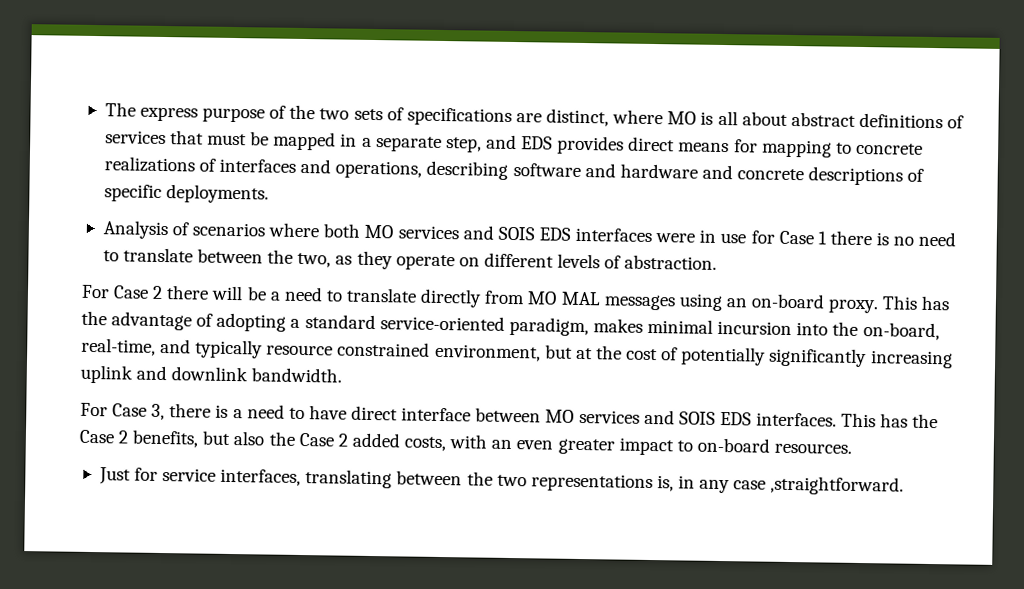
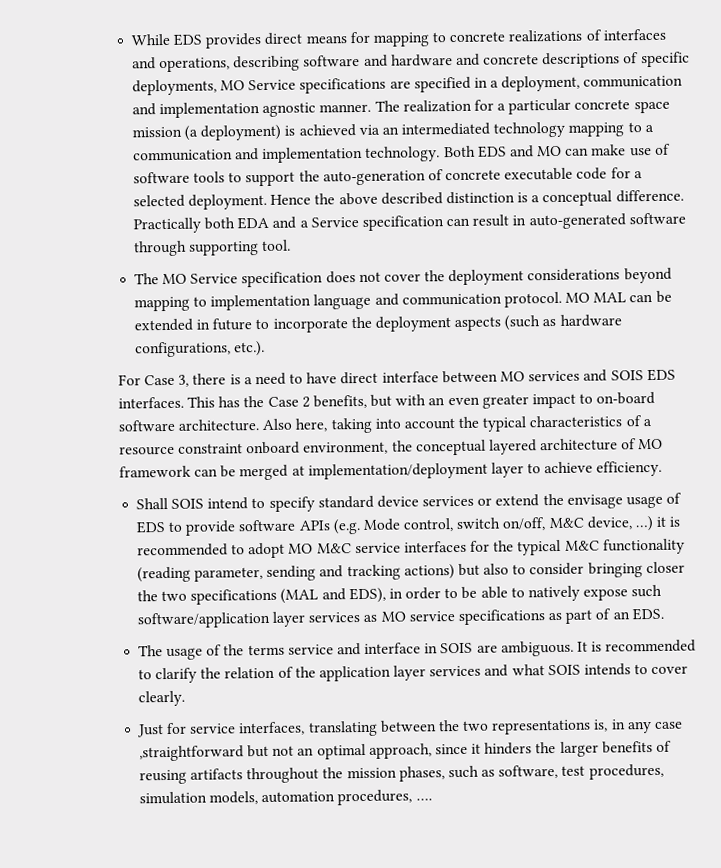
[104,102,965,129] [104,130,517,153] The express purpose of the two sets of specifications are distinct, where MO is all about abstract definitions of services that must be mapped in a separate step, and -> [130,33,170,46] While
[165,184,269,204] [102,220,957,247] [102,247,718,271] [80,284,951,314] [80,310,940,341] [80,337,953,369] [79,364,343,384] deployments. // Analysis of scenarios where both MO services and SOIS EDS interfaces were in use for Case 1 there is no need to translate between the two, as they operate on different levels of abstraction. // For Case 2 there will be a need to translate directly from MO MAL messages using an on-board proxy. This has the advantage of adopting a standard service-oriented paradigm, makes minimal incursion into the on-board, real-time, and typically resource constrained environment, but at the cost of potentially significantly increasing uplink and downlink bandwidth. -> [131,75,684,96] [131,98,670,119] [131,121,654,141] [132,143,671,163] [132,167,643,187] [132,189,684,210] [132,212,686,234] [133,239,292,257] [133,267,672,288] [133,290,672,312] [133,314,622,333] [134,340,265,358] deployments, MO Service specifications are specified in a deployment, communication and implementation agnostic manner. The realization for a particular concrete space mission (a deployment) is achieved via an intermediated technology mapping to a communication and implementation technology. Both EDS and MO can make use of software tools to support the auto-generation of concrete executable code for a selected deployment. Hence the above described distinction is a conceptual difference. Practically both EDA and a Service specification can result in auto-generated software through supporting tool. // The MO Service specification does not cover the deployment considerations beyond mapping to implementation language and communication protocol. MO MAL can be extended in future to incorporate the deployment aspects (such as hardware configurations, etc.).
[233,431,447,452] also the Case 2 added costs, -> (393, 400) none
[774,442,853,454] resources. -> [117,415,652,434] [118,438,664,456] [118,460,663,481] [135,492,683,512] [135,515,681,536] [136,538,685,559] [136,561,685,583] [136,584,663,605] [136,607,664,629] [137,639,697,661] [137,663,689,684] [137,690,185,707] software architecture. Also here, taking into account the typical characteristics of a resource constraint onboard environment, the conceptual layered architecture of MO framework can be merged at implementation/deployment layer to achieve efficiency. // Shall SOIS intend to specify standard device services or extend the envisage usage of EDS to provide software APIs (e.g. Mode control, switch on/off, M&C device, …) it is recommended to adopt MO M&C service interfaces for the typical M&C functionality (reading parameter, sending and tracking actions) but also to consider bringing closer the two specifications (MAL and EDS), in order to be able to natively expose such software/application layer services as MO service specifications as part of an EDS. // The usage of the terms service and interface in SOIS are ambiguous. It is recommended to clarify the relation of the application layer services and what SOIS intends to cover clearly.
[770,475,905,496] ,straightforward. -> [138,740,673,762] [138,763,664,785] [138,789,432,806] ,straightforward but not an optimal approach, since it hinders the larger benefits of reusing artifacts throughout the mission phases, such as software, test procedures, simulation models, automation procedures, ….

